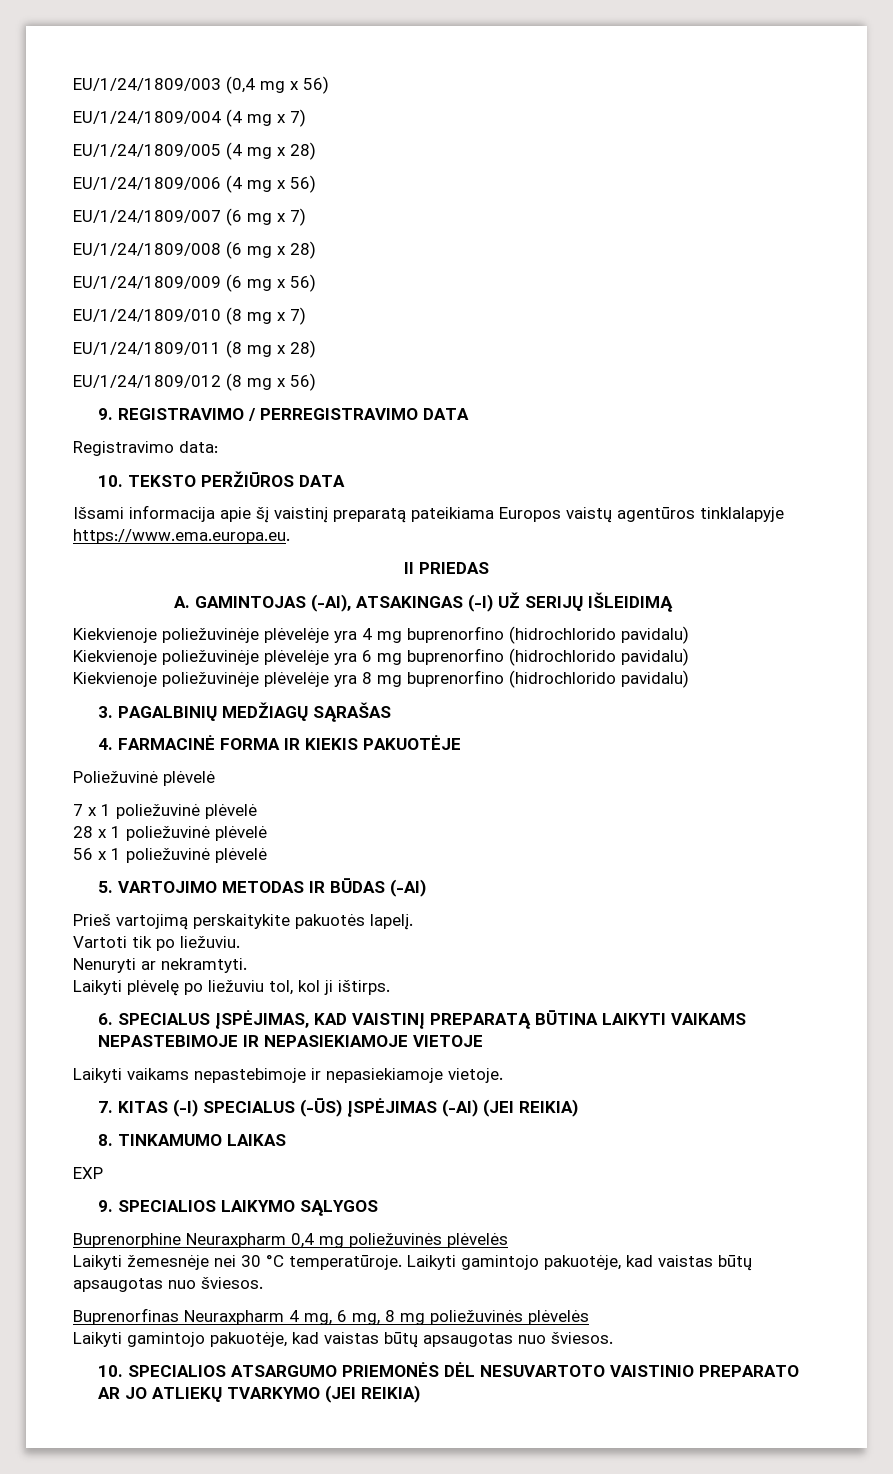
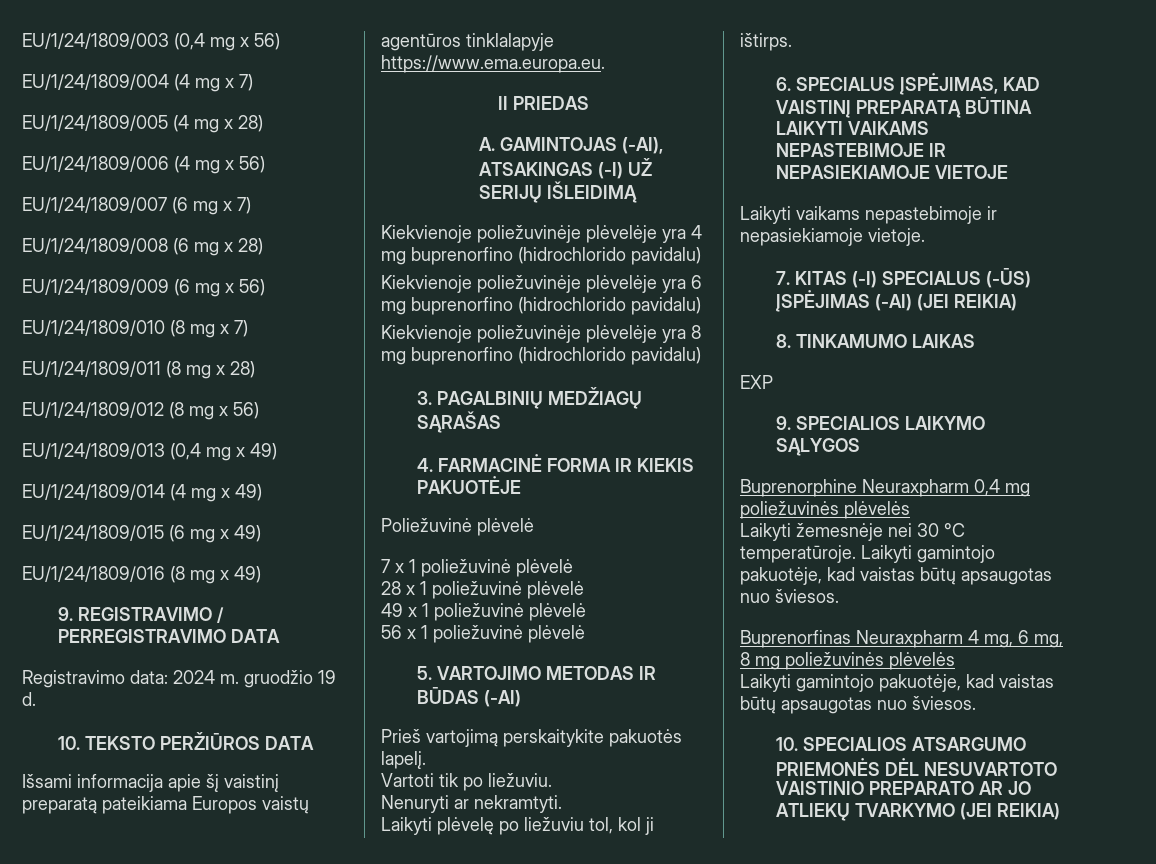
(316, 382) none -> [22,443,277,461] [22,484,262,502] [22,525,261,543] [22,566,261,584] // EU/1/24/1809/013 (0,4 mg x 49) // EU/1/24/1809/014 (4 mg x 49) // EU/1/24/1809/015 (6 mg x 49) // EU/1/24/1809/016 (8 mg x 49)
(218, 447) none -> [173,670,336,688] [22,692,36,706] 2024 m. gruodžio 19 d.
(267, 833) none -> [381,603,586,621] // 49 x 1 poliežuvinė plėvelė

